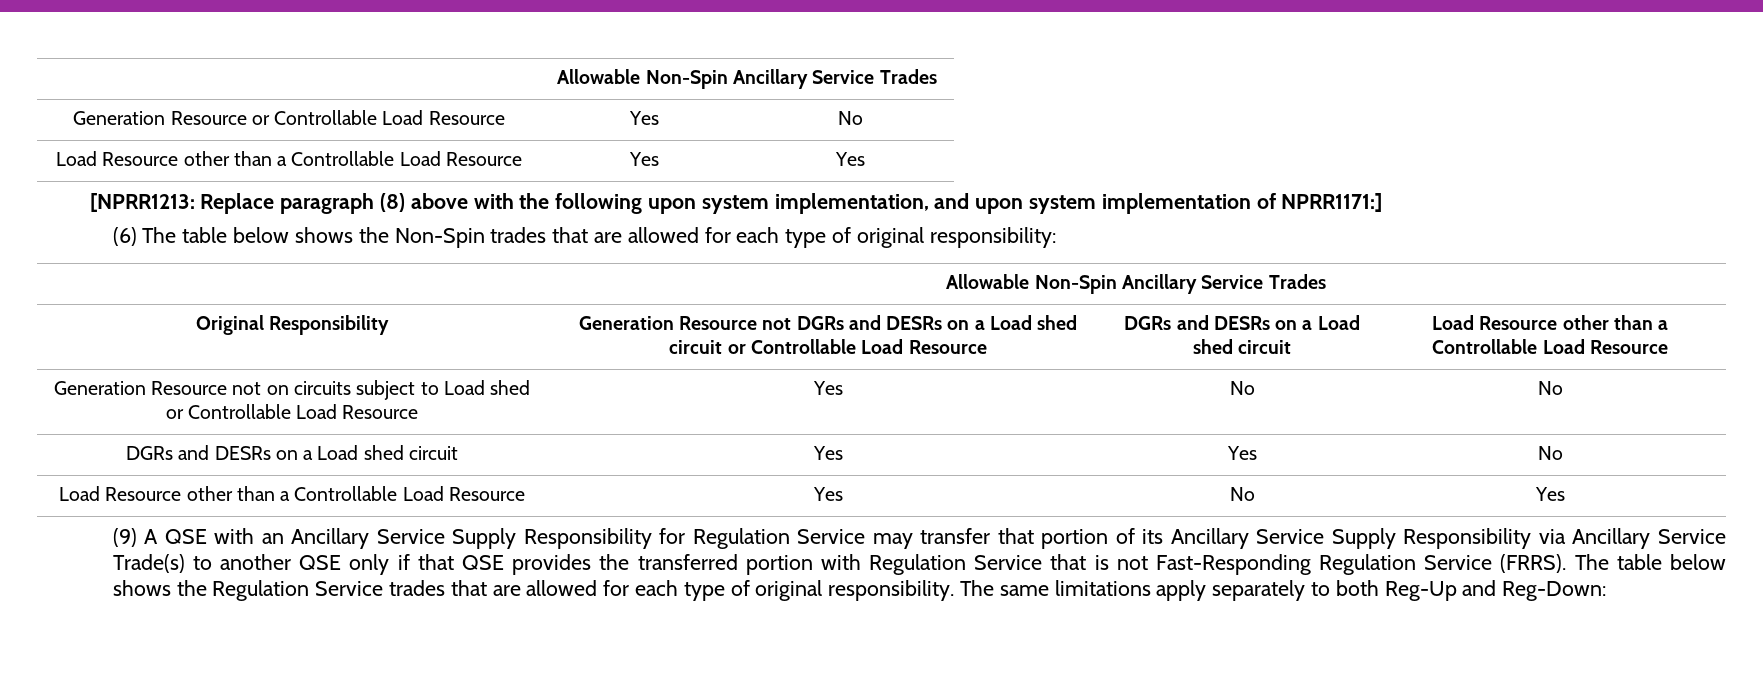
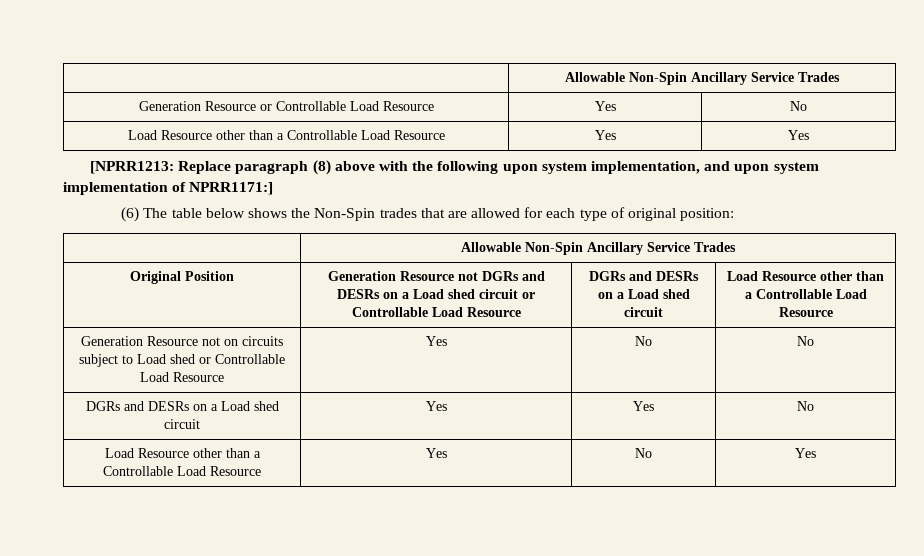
[929,227,1056,248] responsibility: -> [680,208,735,221] position:
[269,315,390,335] Responsibility -> [185,271,234,281] Position
[112,528,1727,549] [112,554,1727,575] [112,580,1607,601] // (9) A QSE with an Ancillary Service Supply Responsibility for Regulation Service may transfer that portion of its Ancillary Service Supply Responsibility via Ancillary Service Trade(s) to another QSE only if that QSE provides the transferred portion with Regulation Service that is not Fast-Responding Regulation Service (FRRS). The table below shows the Regulation Service trades that are allowed for each type of original responsibility. The same limitations apply separately to both Reg-Up and Reg-Down: -> (816, 453) none

